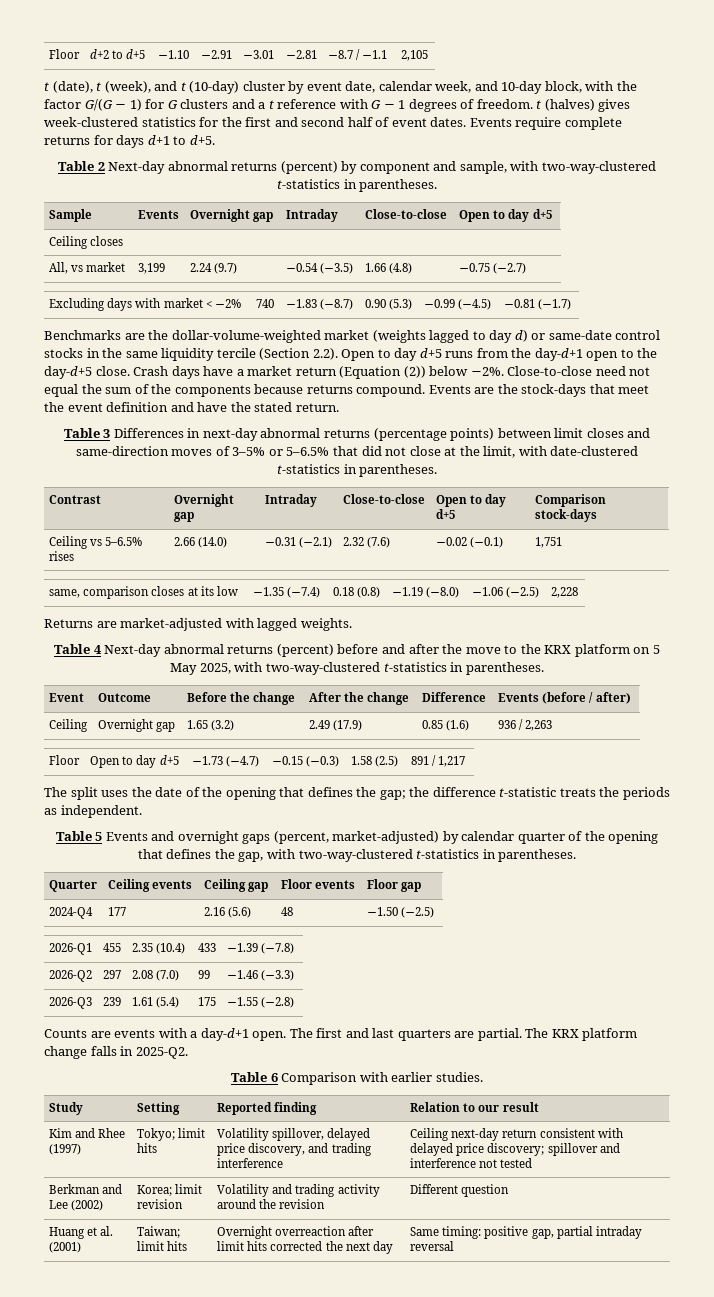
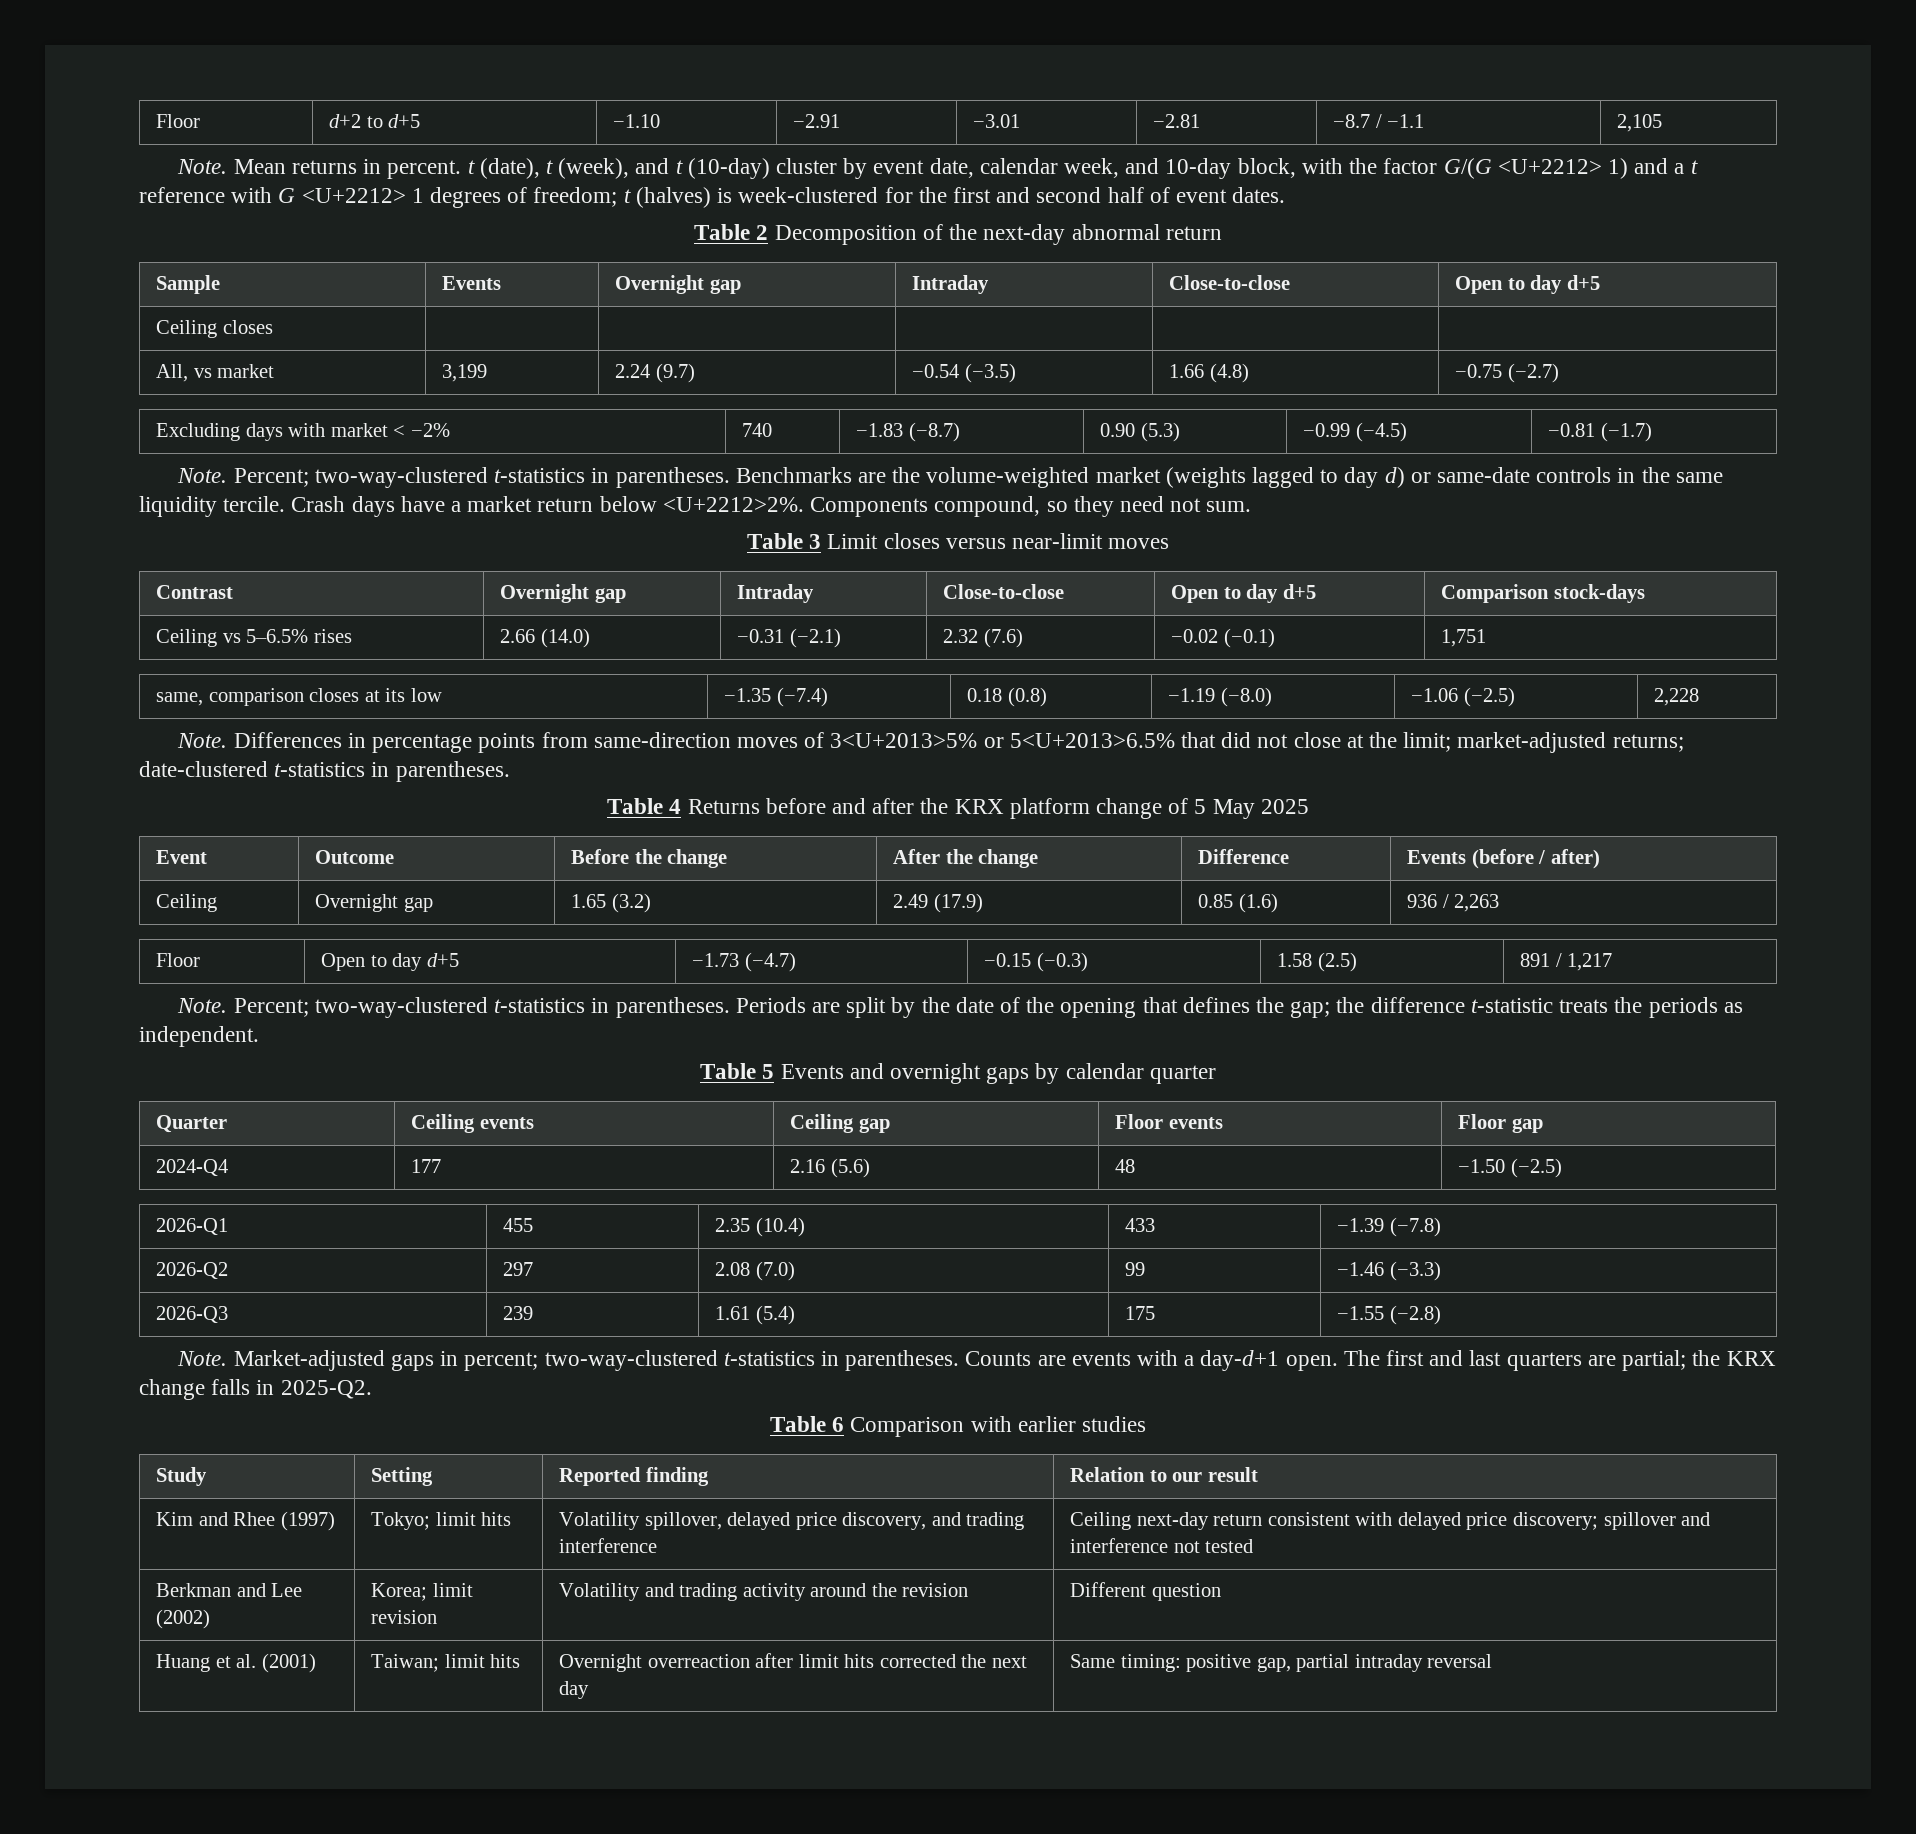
(429, 55) none -> [177,159,462,179] Note. Mean returns in percent.
[115,99,229,111] − 1) for G clusters -> [1497,158,1628,179] <U+2212> 1)
[383,104,395,109] − -> [301,188,406,203] <U+2212>
[476,99,533,109] freedom. -> [533,187,618,207] freedom;
[598,99,631,112] [44,117,196,127] gives week-clustered statistics -> [717,187,879,203] is week-clustered
[469,117,622,130] [44,135,215,148] [58,161,656,174] [276,179,438,192] Events require complete returns for days d+1 to d+5. // Table 2 Next-day abnormal returns (percent) by component and sample, with two-way-clustered t-statistics in parentheses. -> [694,224,1222,245] // Table 2 Decomposition of the next-day abnormal return
(572, 304) none -> [177,467,730,488] Note. Percent; two-way-clustered t-statistics in parentheses.
[171,330,321,343] dollar-volume-weighted -> [926,467,1090,488] volume-weighted
[615,330,661,340] [44,348,83,358] control stocks -> [1536,467,1612,483] controls
[216,348,658,361] [44,366,130,379] tercile (Section 2.2). Open to day d+5 runs from the day-d+1 open to the day-d+5 close. -> [223,496,286,512] tercile.
[339,366,651,379] [44,384,650,397] [44,402,339,412] [63,428,651,441] [75,446,639,458] [276,464,438,477] (Equation (2)) below −2%. Close-to-close need not equal the sum of the components because returns compound. Events are the stock-days that meet the event definition and have the stated return. // Table 3 Differences in next-day abnormal returns (percentage points) between limit closes and same-direction moves of 3–5% or 5–6.5% that did not close at the limit, with date-clustered t-statistics in parentheses. -> [599,496,1252,517] [746,533,1170,549] below <U+2212>2%. Components compound, so they need not sum. // Table 3 Limit closes versus near-limit moves
[44,618,352,631] [54,644,660,657] [170,662,544,675] Returns are market-adjusted with lagged weights. // Table 4 Next-day abnormal returns (percent) before and after the move to the KRX platform on 5 May 2025, with two-way-clustered t-statistics in parentheses. -> [177,732,1684,753] [139,761,510,782] [607,798,1309,819] Note. Differences in percentage points from same-direction moves of 3<U+2013>5% or 5<U+2013>6.5% that did not close at the limit; market-adjusted returns; date-clustered t-statistics in parentheses. // Table 4 Returns before and after the KRX platform change of 5 May 2025
[44,787,129,800] The split uses -> [177,997,916,1018] Note. Percent; two-way-clustered t-statistics in parentheses. Periods are split by
[273,831,440,844] (percent, market-adjusted) -> (1030, 1075) none
[568,831,659,844] [137,849,577,862] of the opening that defines the gap, with two-way-clustered t-statistics in parentheses. -> (1216, 1074) none
(295, 1002) none -> [177,1350,960,1371] Note. Market-adjusted gaps in percent; two-way-clustered t-statistics in parentheses.
[477,1028,638,1041] partial. The KRX platform -> [1622,1350,1776,1371] partial; the KRX
[435,1072,483,1082] studies. -> [1082,1416,1147,1432] studies

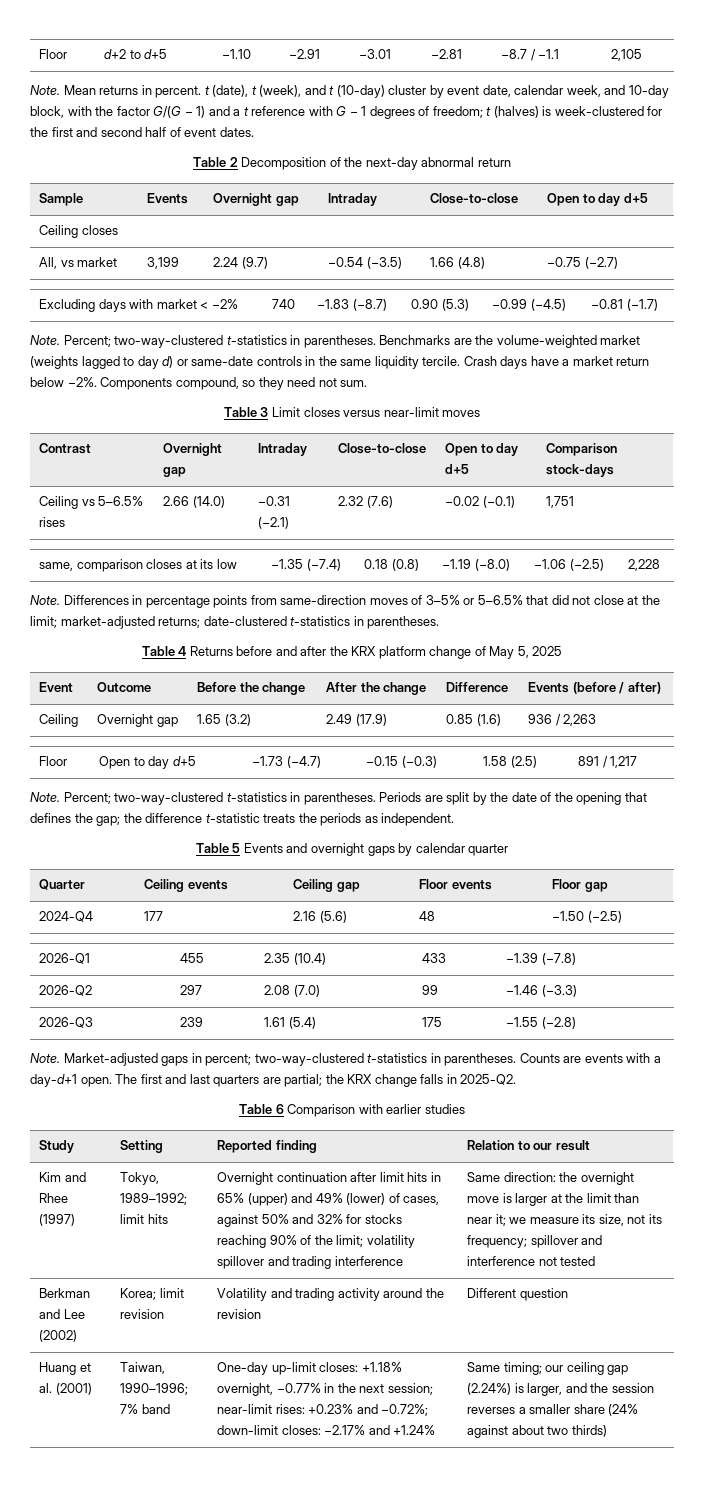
[1497,159,1602,174] <U+2212> -> [184,111,193,116] −
[301,188,406,203] <U+2212> -> [349,111,358,116] −
[662,497,804,512] <U+2212>2%. -> [67,377,97,387] −2%.
[830,733,1175,748] 3<U+2013>5% or 5<U+2013>6.5% -> [425,595,523,605] 3–5% or 5–6.5%
[1194,799,1255,819] 5 May -> [489,646,529,659] May 5,
[371,1512,512,1530] [559,1512,1025,1530] [559,1538,658,1553] [1070,1512,1599,1530] Tokyo; limit hits | Volatility spillover, delayed price discovery, and trading interference | Ceiling next-day return consistent with delayed price discovery; -> [120,1172,160,1185] [120,1193,188,1205] [120,1214,168,1224] [217,1172,441,1185] [217,1193,440,1206] [217,1214,402,1227] [217,1235,415,1248] [217,1256,403,1269] [467,1172,634,1185] [467,1193,640,1206] [467,1214,662,1226] [467,1235,528,1248] Tokyo, 1989–1992; limit hits | Overnight continuation after limit hits in 65% (upper) and 49% (lower) of cases, against 50% and 32% for stocks reaching 90% of the limit; volatility spillover and trading interference | Same direction: the overnight move is larger at the limit than near it; we measure its size, not its frequency;
[371,1654,521,1672] [559,1653,1028,1672] [559,1681,590,1699] [1070,1654,1493,1672] Taiwan; limit hits | Overnight overreaction after limit hits corrected the next day | Same timing: positive gap, partial intraday reversal -> [120,1362,166,1374] [120,1383,189,1395] [120,1404,170,1414] [217,1362,402,1375] [217,1383,433,1396] [217,1404,429,1416] [217,1425,436,1435] [467,1362,629,1375] [467,1383,654,1396] [467,1404,639,1416] [467,1425,607,1438] Taiwan, 1990–1996; 7% band | One-day up-limit closes: +1.18% overnight, −0.77% in the next session; near-limit rises: +0.23% and −0.72%; down-limit closes: −2.17% and +1.24% | Same timing; our ceiling gap (2.24%) is larger, and the session reverses a smaller share (24% against about two thirds)

